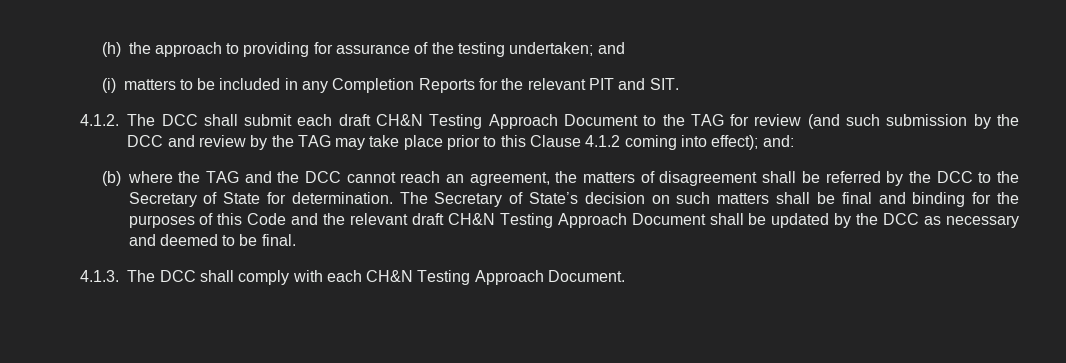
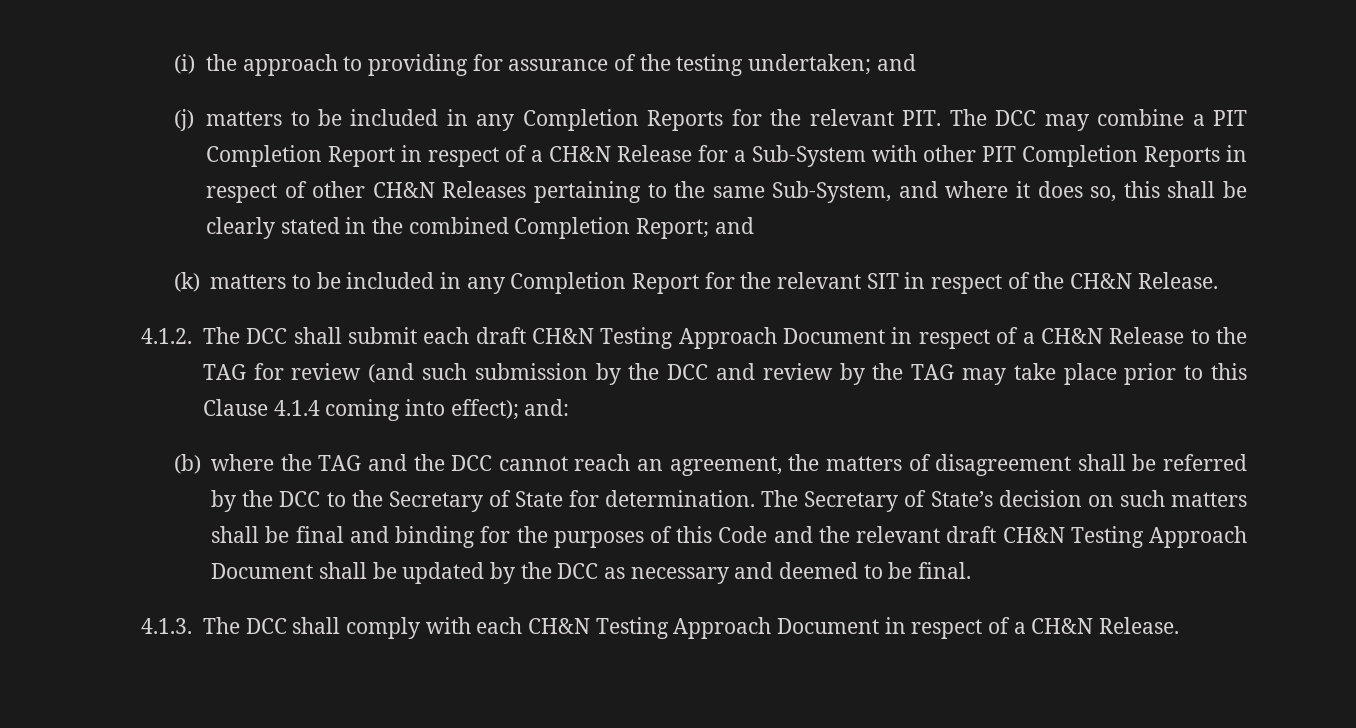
[101,42,121,57] (h) -> [173,54,195,74] (i)
[101,78,116,93] (i) -> [173,109,194,131] (j)
[589,78,679,90] PIT and SIT. -> [902,109,1248,131] [206,145,1247,167] [206,181,1247,203] [206,217,754,239] [173,272,1218,294] PIT. The DCC may combine a PIT Completion Report in respect of a CH&N Release for a Sub-System with other PIT Completion Reports in respect of other CH&N Releases pertaining to the same Sub-System, and where it does so, this shall be clearly stated in the combined Completion Report; and // (k) matters to be included in any Completion Report for the relevant SIT in respect of the CH&N Release.
(638, 120) none -> [891,327,1185,349] in respect of a CH&N Release
[585,135,621,147] 4.1.2 -> [273,400,320,416] 4.1.4
[548,270,626,282] Document. -> [776,617,1179,639] Document in respect of a CH&N Release.

